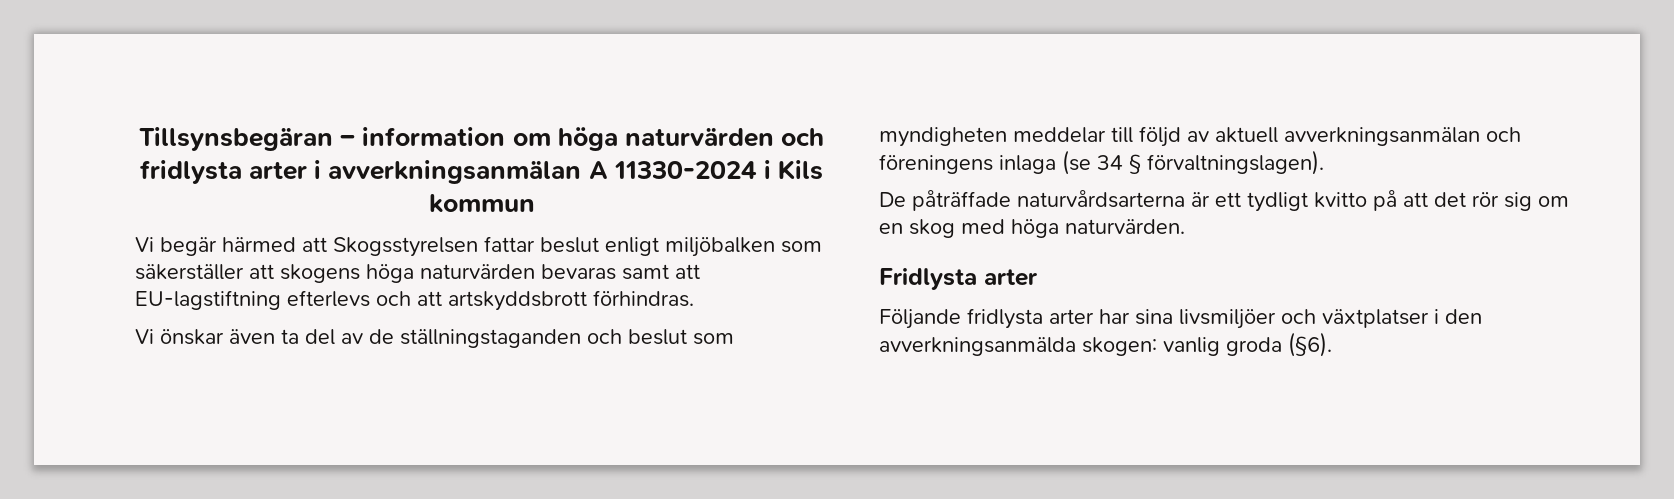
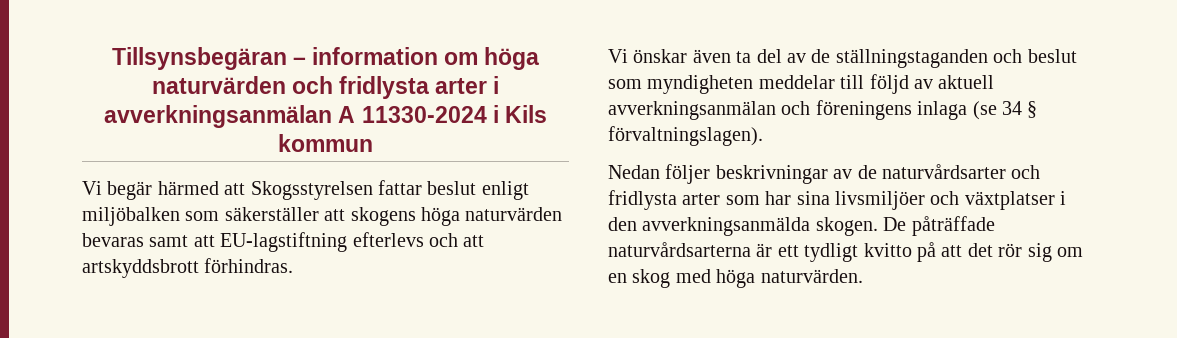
(1324, 162) none -> [608,164,1041,184] [608,190,1067,210] [608,217,878,236] Nedan följer beskrivningar av de naturvårdsarter och fridlysta arter som har sina livsmiljöer och växtplatser i den avverkningsanmälda skogen.
[879,268,1038,290] [879,308,1482,329] [879,332,1332,357] // Fridlysta arter // Följande fridlysta arter har sina livsmiljöer och växtplatser i den avverkningsanmälda skogen: vanlig groda (§6). -> (863, 276) none

